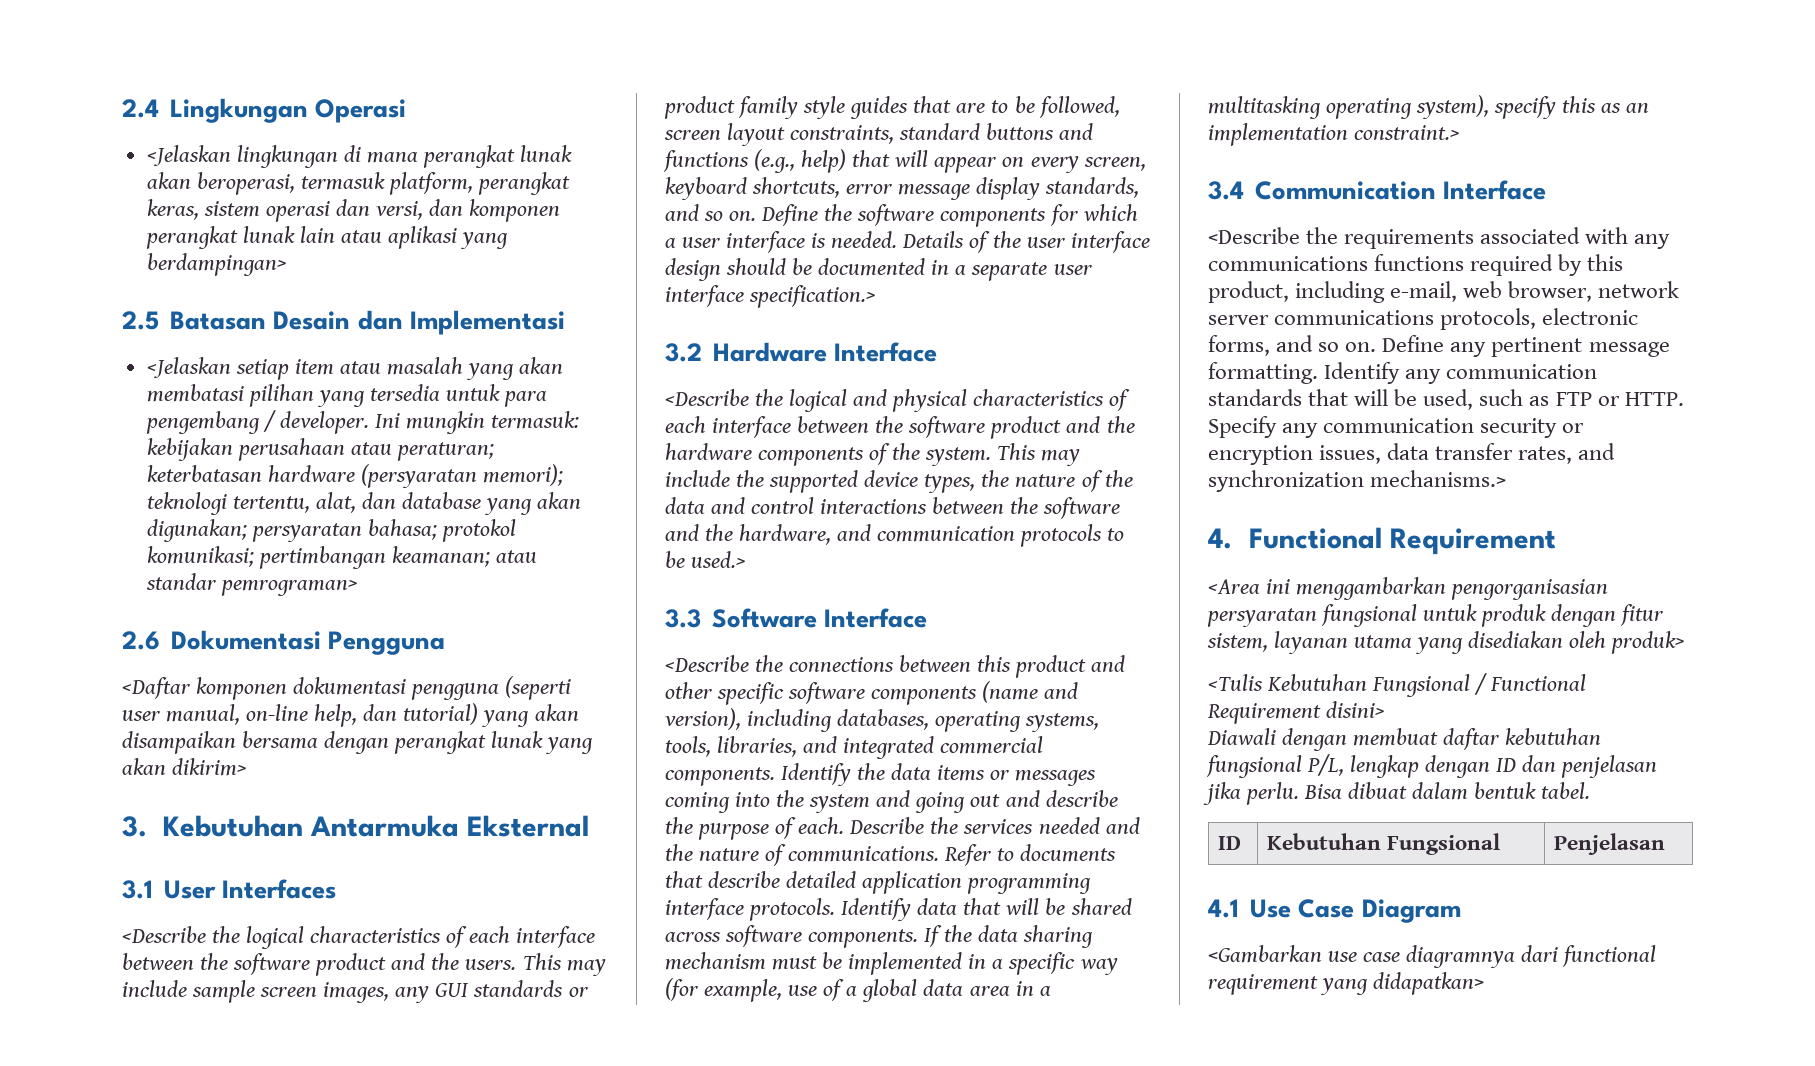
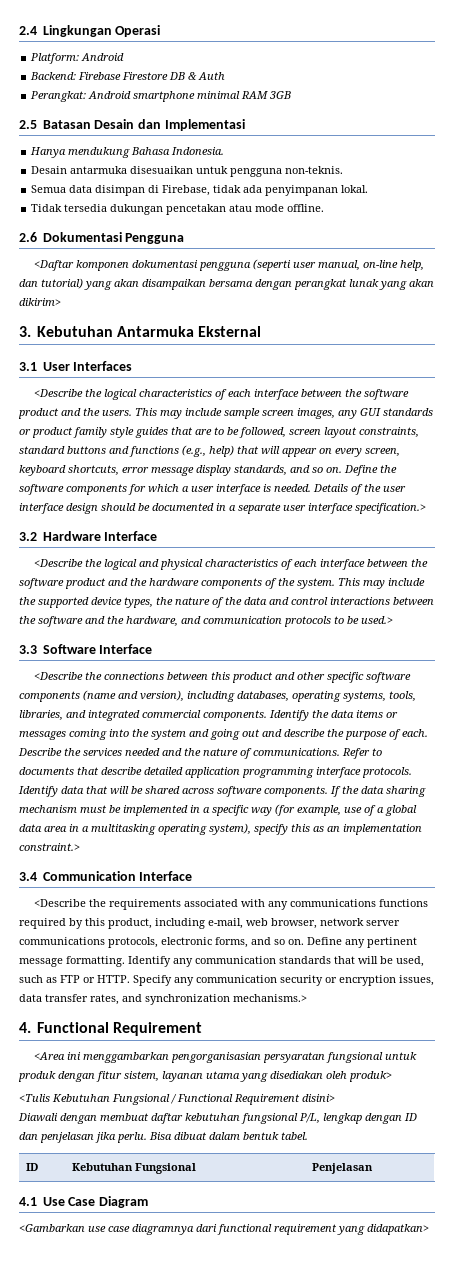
[146,145,573,168] [146,172,571,195] [146,199,561,222] [145,226,509,249] [146,253,287,276] <Jelaskan lingkungan di mana perangkat lunak akan beroperasi, termasuk platform, perangkat keras, sistem operasi dan versi, dan komponen perangkat lunak lain atau aplikasi yang berdampingan> -> [30,53,125,64] [30,72,226,80] [30,91,292,102] Platform: Android // Backend: Firebase Firestore DB & Auth // Perangkat: Android smartphone minimal RAM 3GB
[146,357,564,380] [146,384,548,407] [145,410,580,434] [146,438,494,461] [146,464,563,488] [146,492,582,515] [146,519,516,542] [146,546,537,569] [145,573,358,596] <Jelaskan setiap item atau masalah yang akan membatasi pilihan yang tersedia untuk para pengembang / developer. Ini mungkin termasuk: kebijakan perusahaan atau peraturan; keterbatasan hardware (persyaratan memori); teknologi tertentu, alat, dan database yang akan digunakan; persyaratan bahasa; protokol komunikasi; pertimbangan keamanan; atau standar pemrograman> -> [30,147,225,158] [31,166,344,177] [31,185,369,196] [31,204,325,215] Hanya mendukung Bahasa Indonesia. // Desain antarmuka disesuaikan untuk pengguna non-teknis. // Semua data disimpan di Firebase, tidak ada penyimpanan lokal. // Tidak tersedia dukungan pencetakan atau mode offline.

